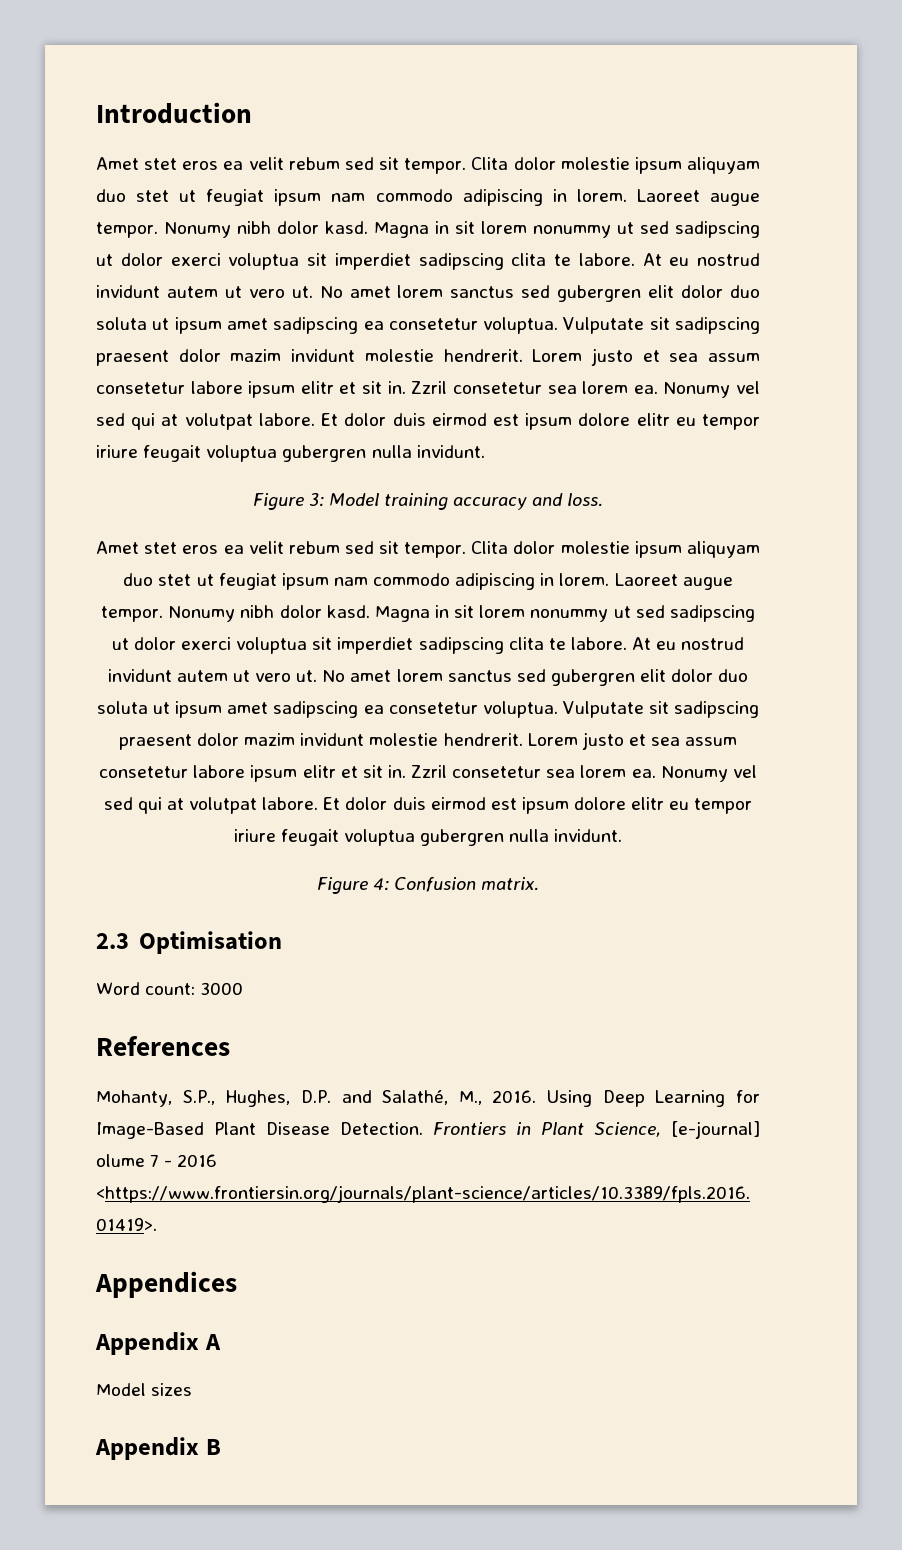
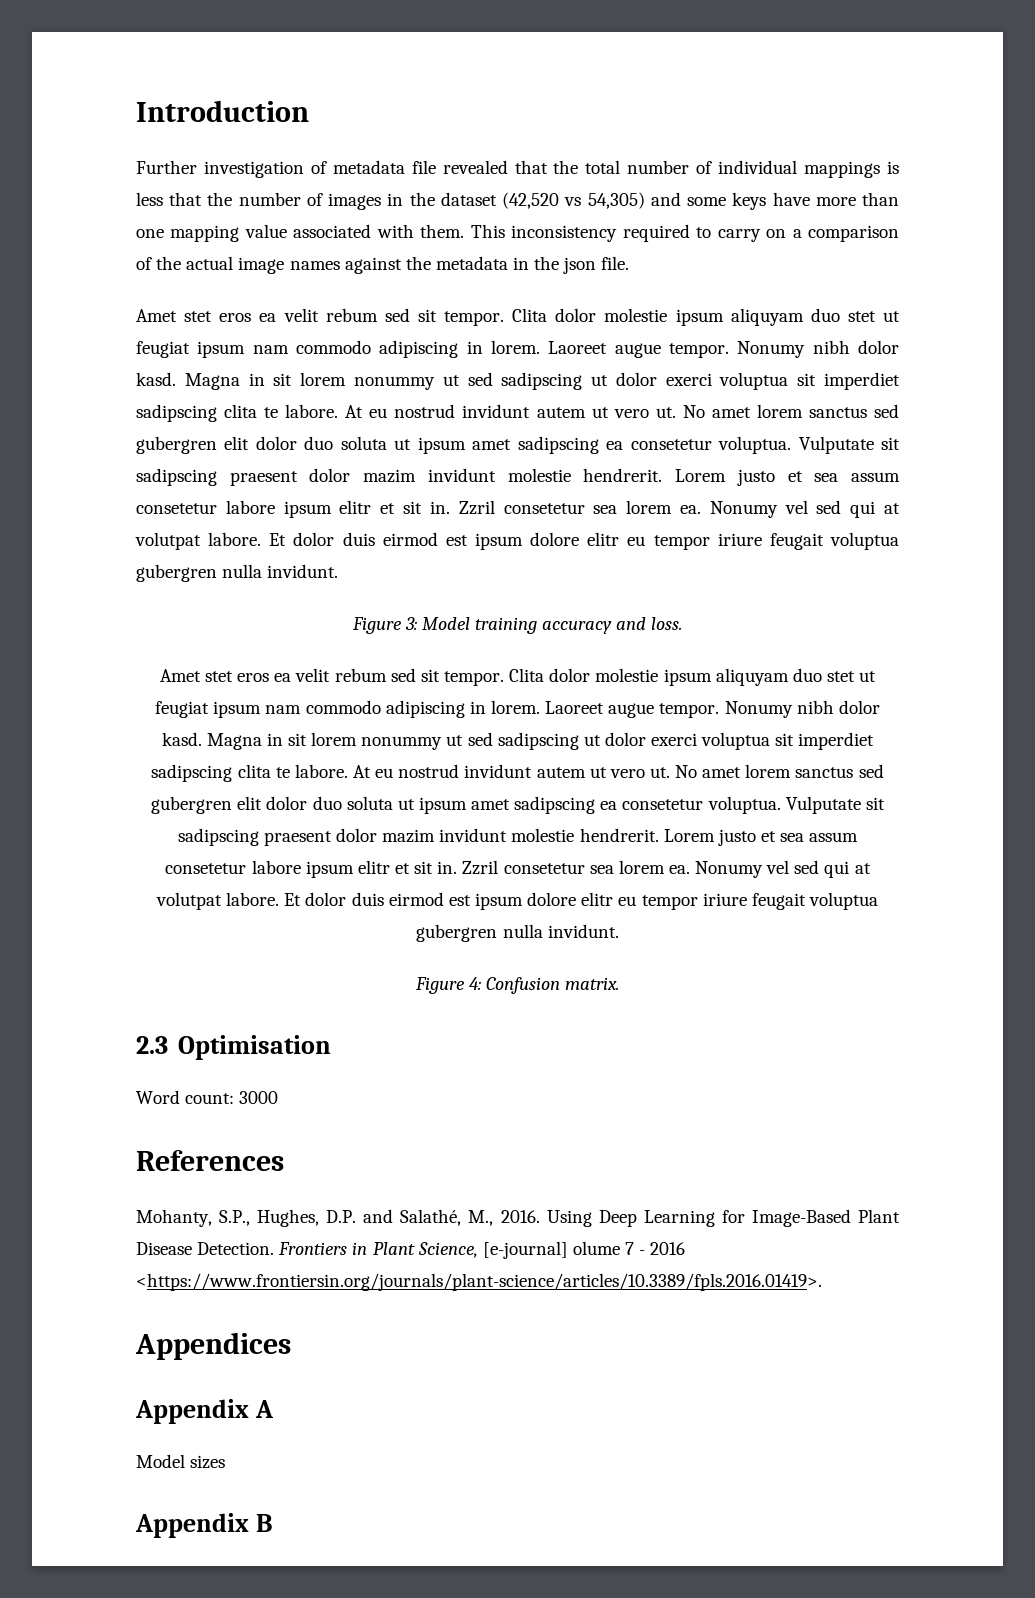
(252, 113) none -> [136,160,899,178] [136,192,900,210] [136,224,899,242] [136,256,630,274] // Further investigation of metadata file revealed that the total number of individual mappings is less that the number of images in the dataset (42,520 vs 54,305) and some keys have more than one mapping value associated with them. This inconsistency required to carry on a comparison of the actual image names against the metadata in the json file.

